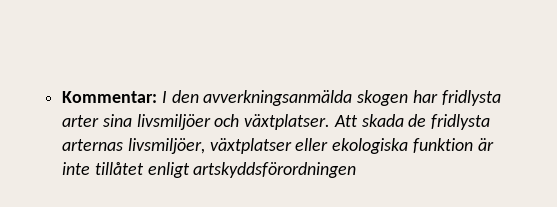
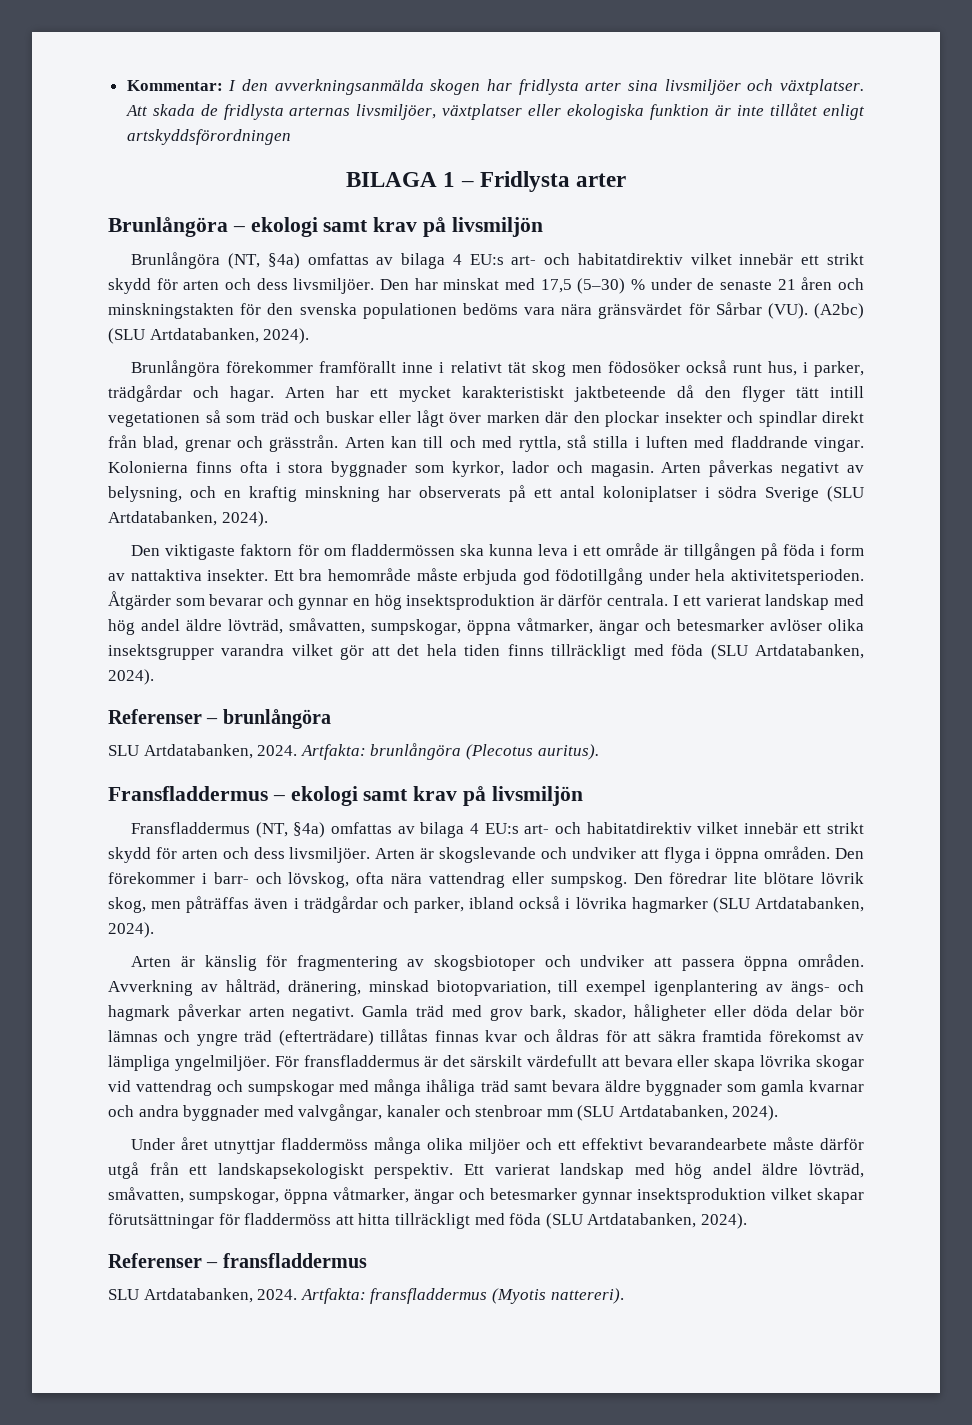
(357, 170) none -> [346,171,626,192] [108,217,543,237] [131,252,864,269] [108,277,864,294] [108,302,864,319] [108,328,310,344] [131,360,865,377] [108,385,864,402] [108,410,864,427] [108,435,865,452] [108,460,864,477] [108,485,864,502] [108,511,268,527] [131,543,864,560] [108,568,865,585] [108,591,865,610] [108,618,864,635] [108,644,864,660] [108,669,154,685] [108,709,331,729] [108,743,599,760] [108,786,583,806] [131,822,864,838] [108,846,864,863] [108,872,865,888] [108,896,864,913] [108,922,154,938] [131,954,864,971] [108,979,864,996] [108,1004,865,1021] [108,1029,864,1046] [108,1055,864,1071] [108,1079,864,1096] [108,1104,779,1121] [131,1137,864,1154] [108,1162,865,1179] [108,1187,864,1204] [108,1213,747,1229] [108,1253,367,1268] [108,1288,624,1304] // BILAGA 1 – Fridlysta arter // Brunlångöra – ekologi samt krav på livsmiljön // Brunlångöra (NT, §4a) omfattas av bilaga 4 EU:s art- och habitatdirektiv vilket innebär ett strikt skydd för arten och dess livsmiljöer. Den har minskat med 17,5 (5–30) % under de senaste 21 åren och minskningstakten för den svenska populationen bedöms vara nära gränsvärdet för Sårbar (VU). (A2bc) (SLU Artdatabanken, 2024). // Brunlångöra förekommer framförallt inne i relativt tät skog men födosöker också runt hus, i parker, trädgårdar och hagar. Arten har ett mycket karakteristiskt jaktbeteende då den flyger tätt intill vegetationen så som träd och buskar eller lågt över marken där den plockar insekter och spindlar direkt från blad, grenar och grässtrån. Arten kan till och med ryttla, stå stilla i luften med fladdrande vingar. Kolonierna finns ofta i stora byggnader som kyrkor, lador och magasin. Arten påverkas negativt av belysning, och en kraftig minskning har observerats på ett antal koloniplatser i södra Sverige (SLU Artdatabanken, 2024). // Den viktigaste faktorn för om fladdermössen ska kunna leva i ett område är tillgången på föda i form av nattaktiva insekter. Ett bra hemområde måste erbjuda god födotillgång under hela aktivitetsperioden. Åtgärder som bevarar och gynnar en hög insektsproduktion är därför centrala. I ett varierat landskap med hög andel äldre lövträd, småvatten, sumpskogar, öppna våtmarker, ängar och betesmarker avlöser olika insektsgrupper varandra vilket gör att det hela tiden finns tillräckligt med föda (SLU Artdatabanken, 2024). // Referenser – brunlångöra // SLU Artdatabanken, 2024. Artfakta: brunlångöra (Plecotus auritus). // Fransfladdermus – ekologi samt krav på livsmiljön // Fransfladdermus (NT, §4a) omfattas av bilaga 4 EU:s art- och habitatdirektiv vilket innebär ett strikt skydd för arten och dess livsmiljöer. Arten är skogslevande och undviker att flyga i öppna områden. Den förekommer i barr- och lövskog, ofta nära vattendrag eller sumpskog. Den föredrar lite blötare lövrik skog, men påträffas även i trädgårdar och parker, ibland också i lövrika hagmarker (SLU Artdatabanken, 2024). // Arten är känslig för fragmentering av skogsbiotoper och undviker att passera öppna områden. Avverkning av hålträd, dränering, minskad biotopvariation, till exempel igenplantering av ängs- och hagmark påverkar arten negativt. Gamla träd med grov bark, skador, håligheter eller döda delar bör lämnas och yngre träd (efterträdare) tillåtas finnas kvar och åldras för att säkra framtida förekomst av lämpliga yngelmiljöer. För fransfladdermus är det särskilt värdefullt att bevara eller skapa lövrika skogar vid vattendrag och sumpskogar med många ihåliga träd samt bevara äldre byggnader som gamla kvarnar och andra byggnader med valvgångar, kanaler och stenbroar mm (SLU Artdatabanken, 2024). // Under året utnyttjar fladdermöss många olika miljöer och ett effektivt bevarandearbete måste därför utgå från ett landskapsekologiskt perspektiv. Ett varierat landskap med hög andel äldre lövträd, småvatten, sumpskogar, öppna våtmarker, ängar och betesmarker gynnar insektsproduktion vilket skapar förutsättningar för fladdermöss att hitta tillräckligt med föda (SLU Artdatabanken, 2024). // Referenser – fransfladdermus // SLU Artdatabanken, 2024. Artfakta: fransfladdermus (Myotis nattereri).

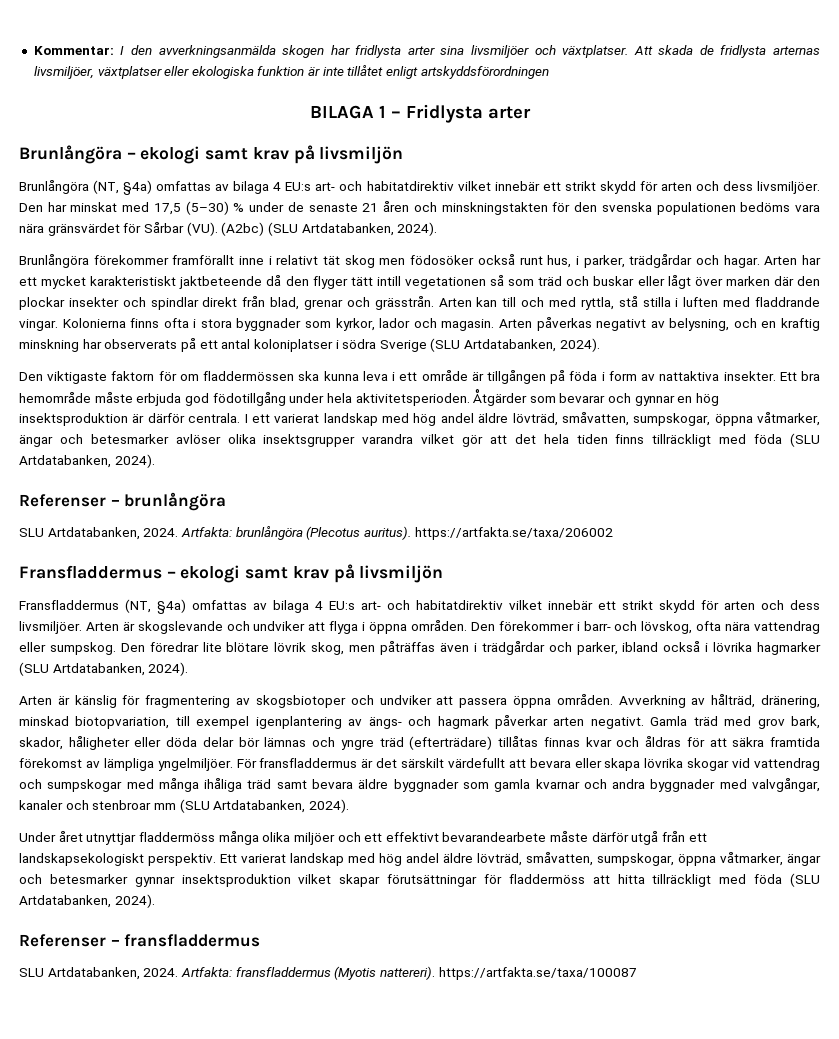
(599, 752) none -> [414,527,613,540] https://artfakta.se/taxa/206002
(624, 1296) none -> [438,967,637,980] https://artfakta.se/taxa/100087

